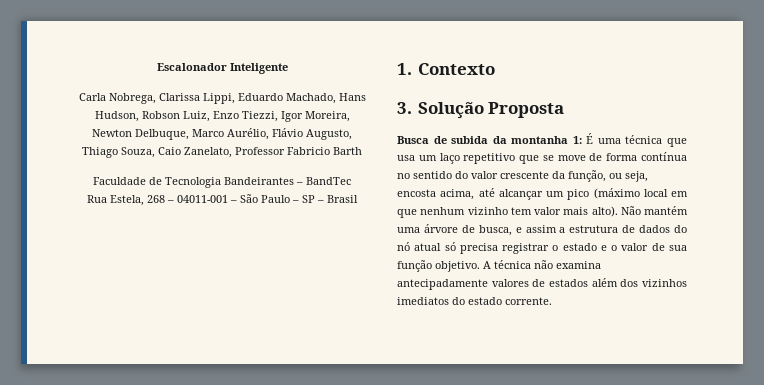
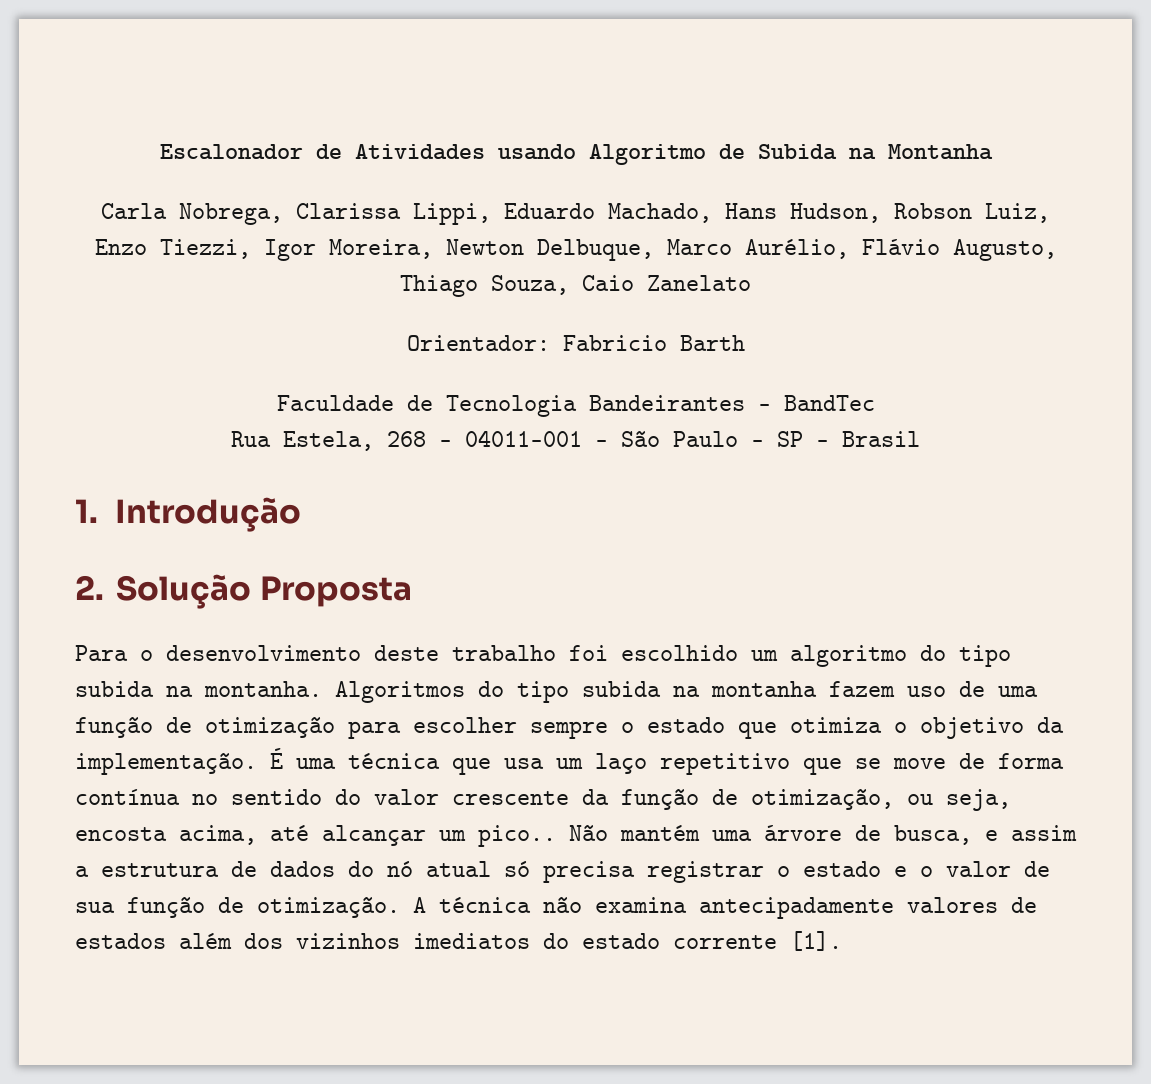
[229,63,288,74] Inteligente -> [315,144,993,165] de Atividades usando Algoritmo de Subida na Montanha
[184,147,285,158] Zanelato, Professor -> [647,275,751,291] [406,335,550,351] Zanelato // Orientador:
[417,63,495,75] [397,102,412,114] Contexto // 3. -> [114,497,301,532] [75,575,104,600] Introdução // 2.
[397,136,582,144] Busca de subida da montanha 1: -> [75,645,1011,667] [75,681,1038,703] [75,717,1064,739] [75,753,257,775] Para o desenvolvimento deste trabalho foi escolhido um algoritmo do tipo subida na montanha. Algoritmos do tipo subida na montanha fazem uso de uma função de otimização para escolher sempre o estado que otimiza o objetivo da implementação.
[568,170,606,182] função, -> [621,789,894,810] função de otimização,
[567,188,688,200] [397,206,618,218] pico (máximo local em que nenhum vizinho tem valor mais alto). -> [478,825,556,847] pico..
[435,261,480,272] objetivo. -> [218,897,400,918] de otimização.
[505,297,552,305] corrente. -> [673,931,842,951] corrente [1].

